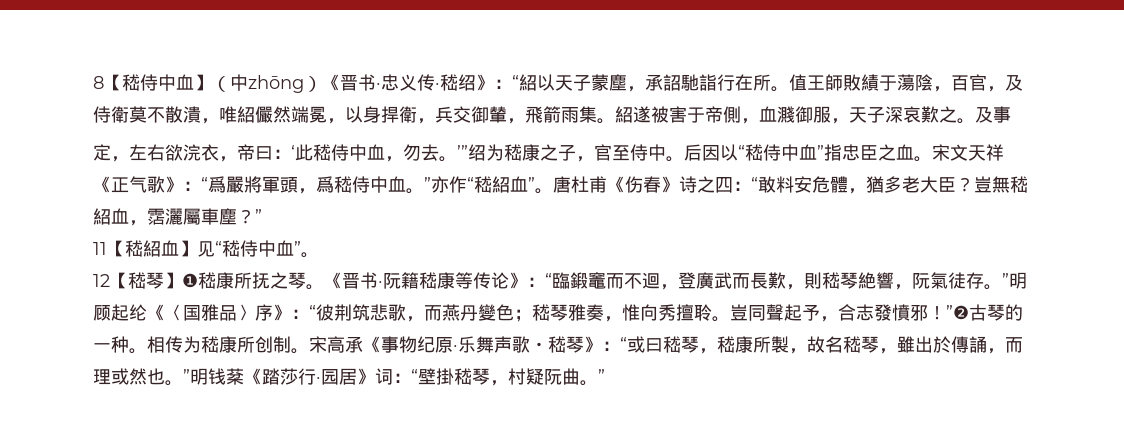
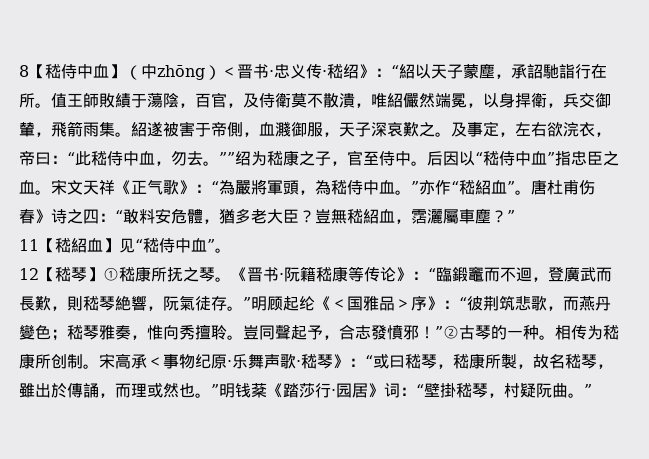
[322,74,340,91] 《 -> [221,67,237,77] ＜
(1011, 114) // -> (483, 129) none
[291,145,295,159] ‘ -> [67,152,75,164] “
[457,145,468,159] ’” -> [219,152,235,164] ””
[208,176,226,193] 爲 -> [219,180,235,195] 為
[316,176,334,193] 爲 -> [315,180,331,195] 為
[607,176,625,193] 《 -> (579, 187) none
[182,273,198,288] ❶ -> [103,267,119,281] ①
[165,304,255,321] 〈国雅品〉 -> [331,296,411,311] ＜国雅品＞
[946,305,969,320] ”❷ -> [435,325,459,339] ”②
[363,336,381,353] 《 -> [147,357,163,367] ＜
[530,342,548,351] ・ -> [296,360,301,367] ·

